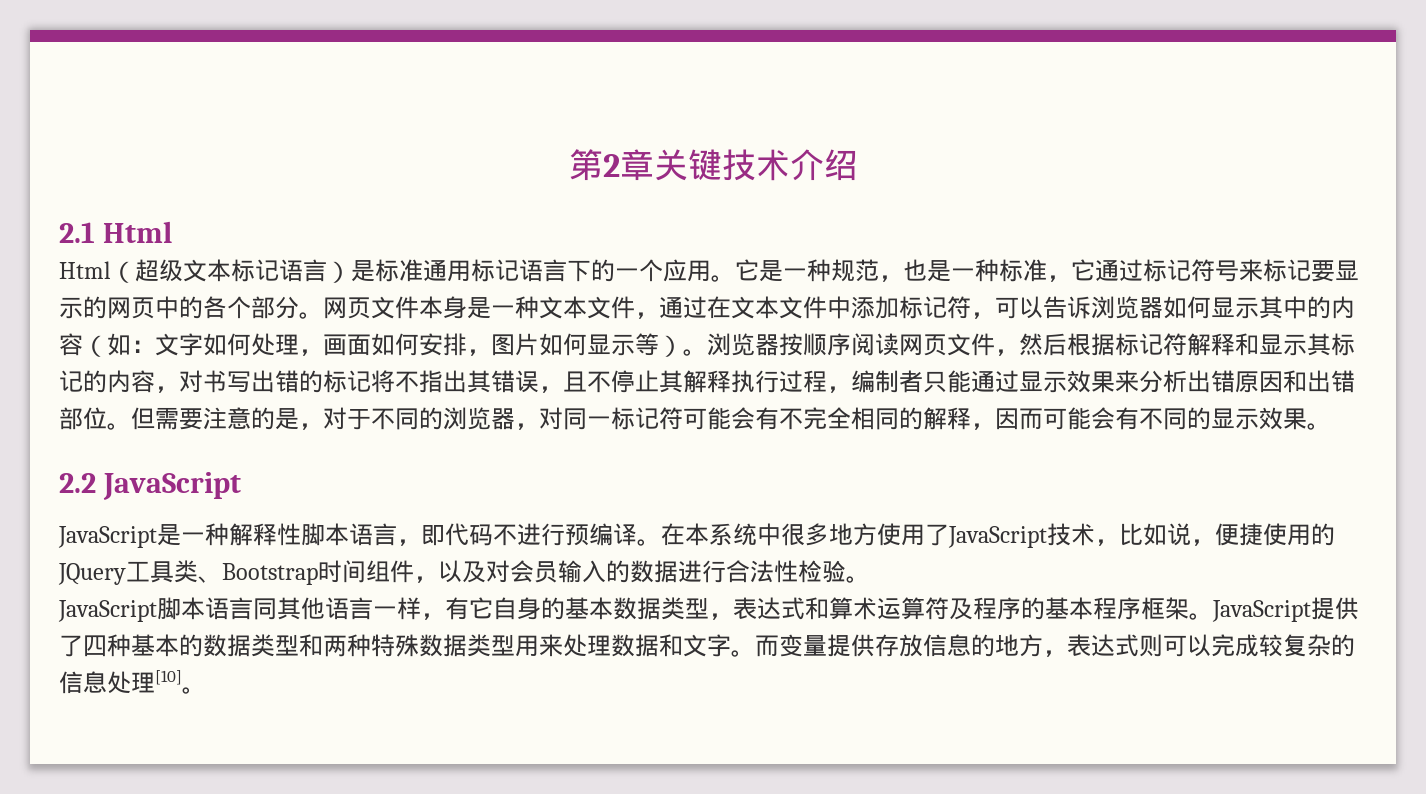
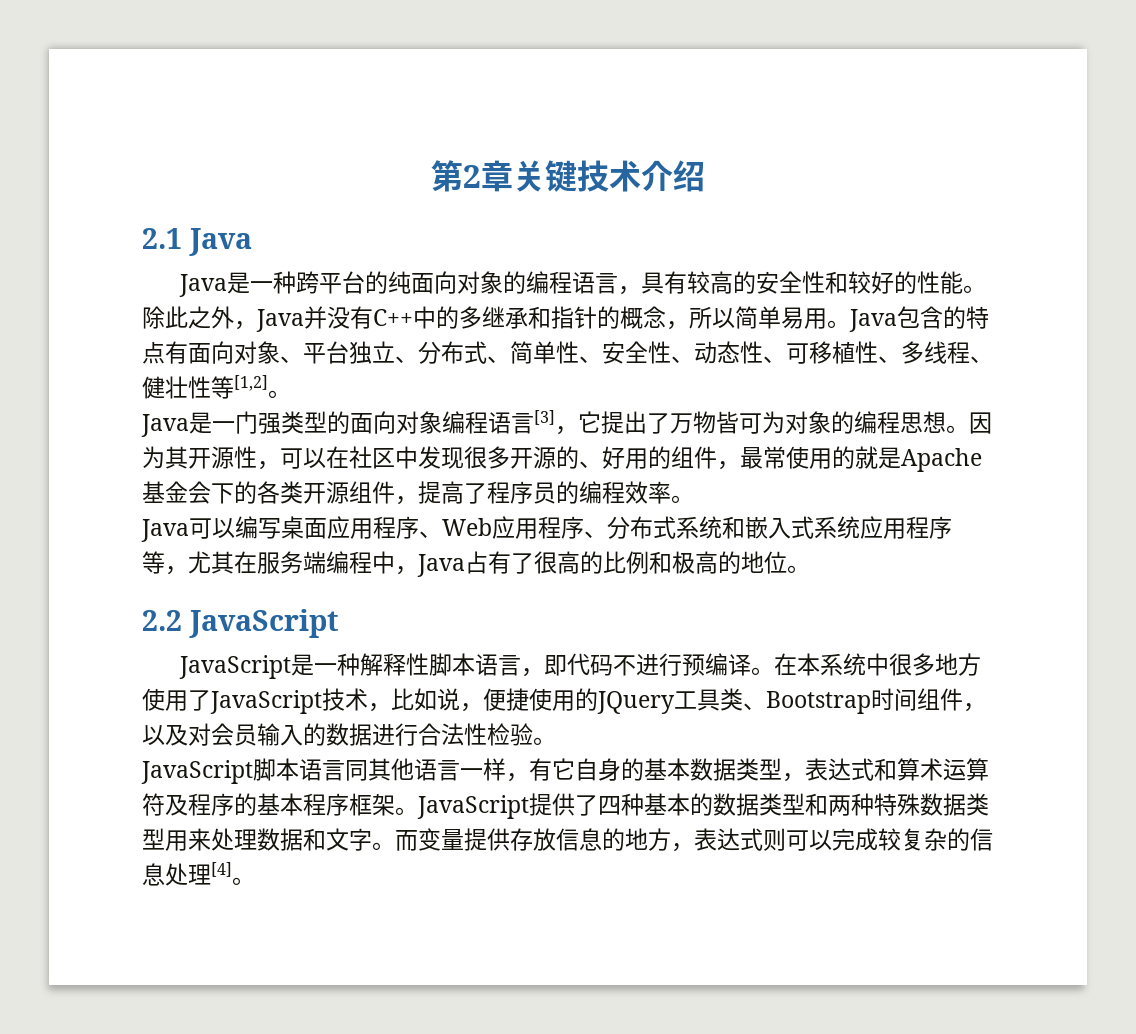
[103,221,173,243] [59,259,1359,283] [59,296,1355,319] [59,333,1355,357] [59,370,1355,393] [59,407,1307,430] Html // Html（超级文本标记语言）是标准通用标记语言下的一个应用。它是一种规范，也是一种标准，它通过标记符号来标记要显示的网页中的各个部分。网页文件本身是一种文本文件，通过在文本文件中添加标记符，可以告诉浏览器如何显示其中的内容（如：文字如何处理，画面如何安排，图片如何显示等）。浏览器按顺序阅读网页文件，然后根据标记符解释和显示其标记的内容，对书写出错的标记将不指出其错误，且不停止其解释执行过程，编制者只能通过显示效果来分析出错原因和出错部位。但需要注意的是，对于不同的浏览器，对同一标记符可能会有不完全相同的解释，因而可能会有不同的显示效果 -> [188,228,252,256] [178,271,986,297] [142,306,989,332] [142,341,993,364] [142,375,291,399] [141,410,555,437] [555,411,992,435] [142,446,982,472] [142,481,694,505] [141,516,952,542] [142,551,787,577] Java // Java是一种跨平台的纯面向对象的编程语言，具有较高的安全性和较好的性能。除此之外，Java并没有C++中的多继承和指针的概念，所以简单易用。Java包含的特点有面向对象、平台独立、分布式、简单性、安全性、动态性、可移植性、多线程、健壮性等[1,2]。 // Java是一门强类型的面向对象编程语言[3]，它提出了万物皆可为对象的编程思想。因为其开源性，可以在社区中发现很多开源的、好用的组件，最常使用的就是Apache基金会下的各类开源组件，提高了程序员的编程效率。 // Java可以编写桌面应用程序、Web应用程序、分布式系统和嵌入式系统应用程序等，尤其在服务端编程中，Java占有了很高的比例和极高的地位
[155,670,182,685] [10] -> [211,862,232,877] [4]

